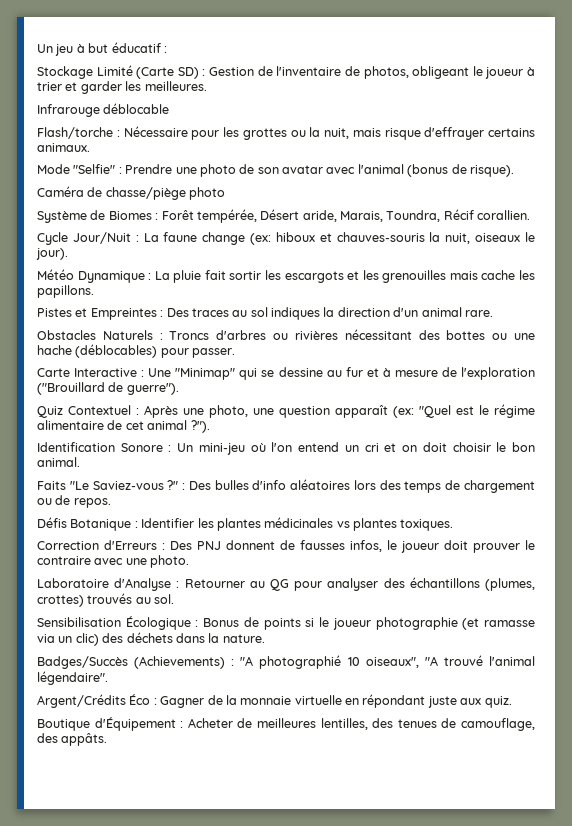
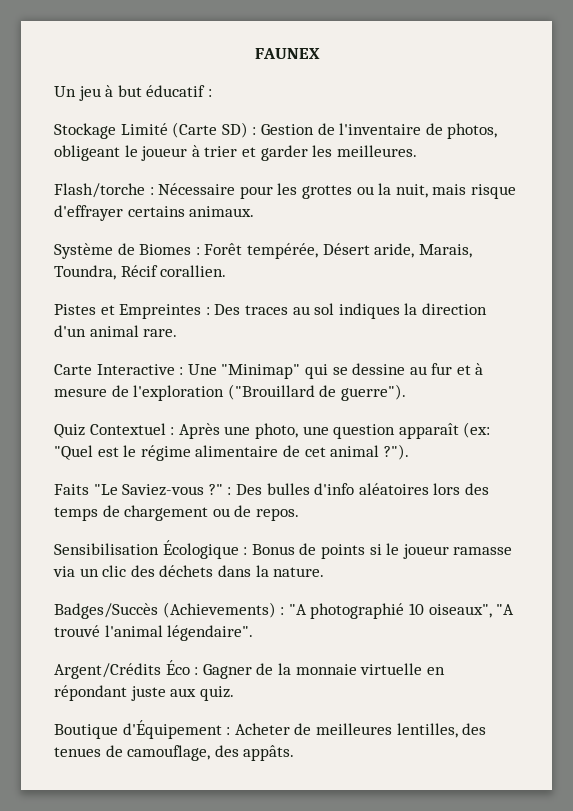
(37, 48) none -> [254,48,320,59] FAUNEX //
[37,103,170,117] // Infrarouge déblocable -> (417, 151) none
[37,164,514,177] [37,186,226,200] // Mode "Selfie" : Prendre une photo de son avatar avec l'animal (bonus de risque). // Caméra de chasse/piège photo -> (255, 211) none
[37,232,536,245] [36,248,68,260] [37,269,535,283] [37,285,94,298] // Cycle Jour/Nuit : La faune change (ex: hiboux et chauves-souris la nuit, oiseaux le jour). // Météo Dynamique : La pluie fait sortir les escargots et les grenouilles mais cache les papillons. -> (227, 271) none
[37,329,535,340] [37,344,236,358] // Obstacles Naturels : Troncs d'arbres ou rivières nécessitant des bottes ou une hache (déblocables) pour passer. -> (178, 333) none
[37,442,535,455] [37,457,80,467] // Identification Sonore : Un mini-jeu où l'on entend un cri et on doit choisir le bon animal. -> (409, 452) none
[37,517,454,531] [37,540,535,553] [37,555,190,568] [37,577,535,591] [37,593,175,607] // Défis Botanique : Identifier les plantes médicinales vs plantes toxiques. // Correction d'Erreurs : Des PNJ donnent de fausses infos, le joueur doit prouver le contraire avec une photo. // Laboratoire d'Analyse : Retourner au QG pour analyser des échantillons (plumes, crottes) trouvés au sol. -> (299, 514) none
[375,617,480,630] photographie (et -> (449, 551) none
[75,633,99,646] clic) -> [102,565,127,577] clic

